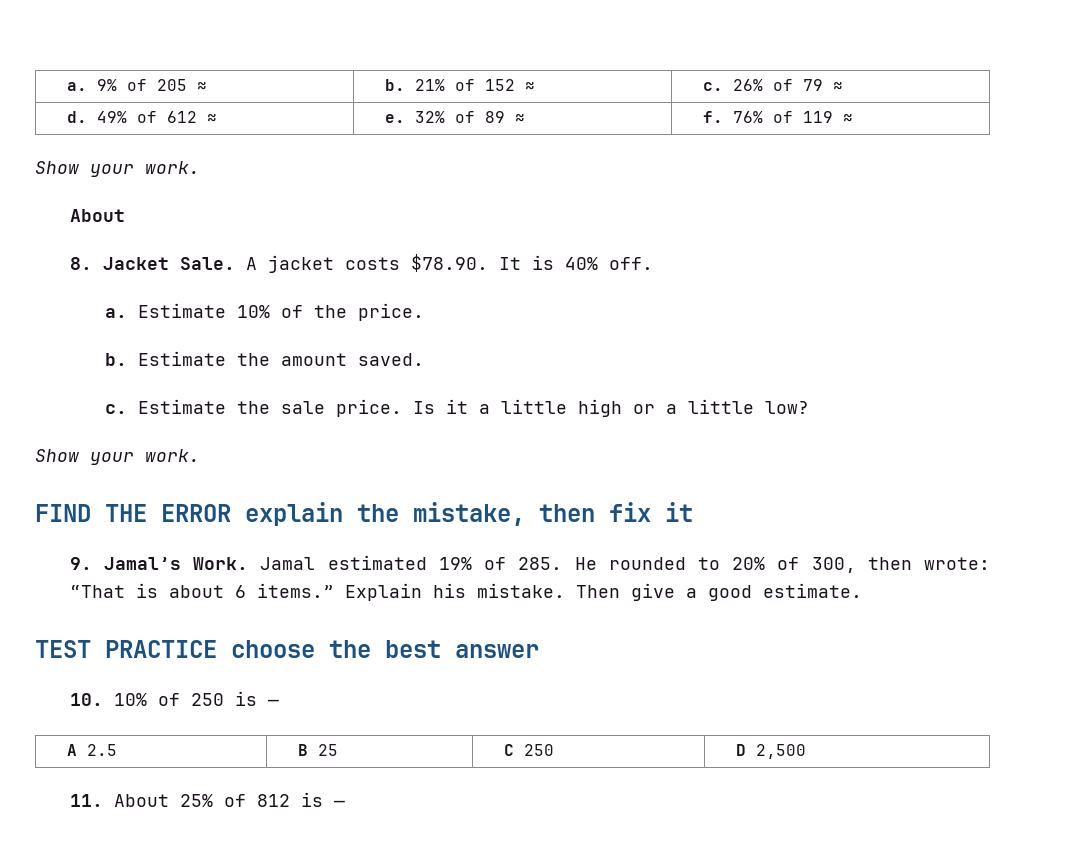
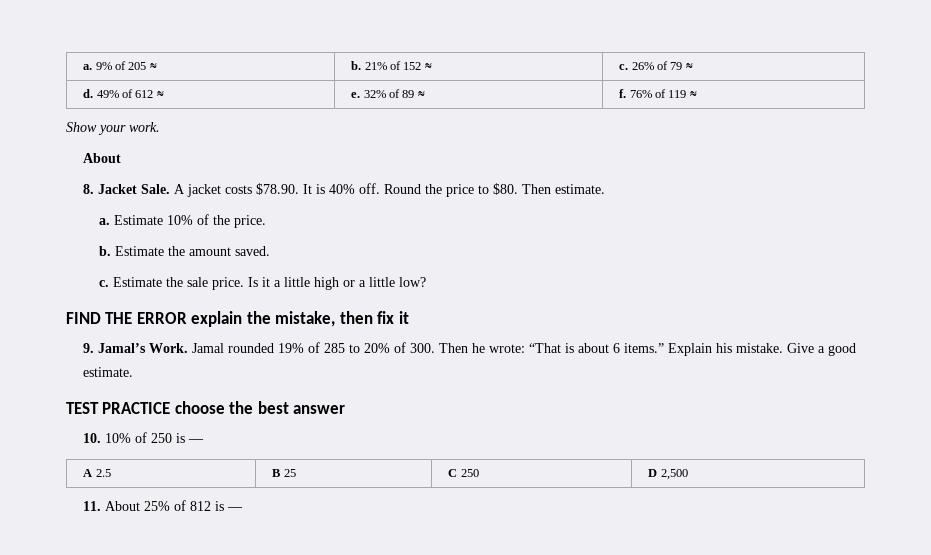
(653, 263) none -> [383,183,605,197] Round the price to $80. Then estimate.
[35,449,200,465] // Show your work. -> (427, 282) none
[327,555,427,570] estimated -> [227,343,274,353] rounded
[518,557,912,573] 285. He rounded to 20% of 300, then -> [323,342,485,353] 285 to 20% of 300. Then he
[575,583,675,601] Then give -> [786,343,814,353] Give

